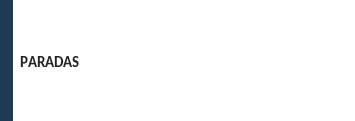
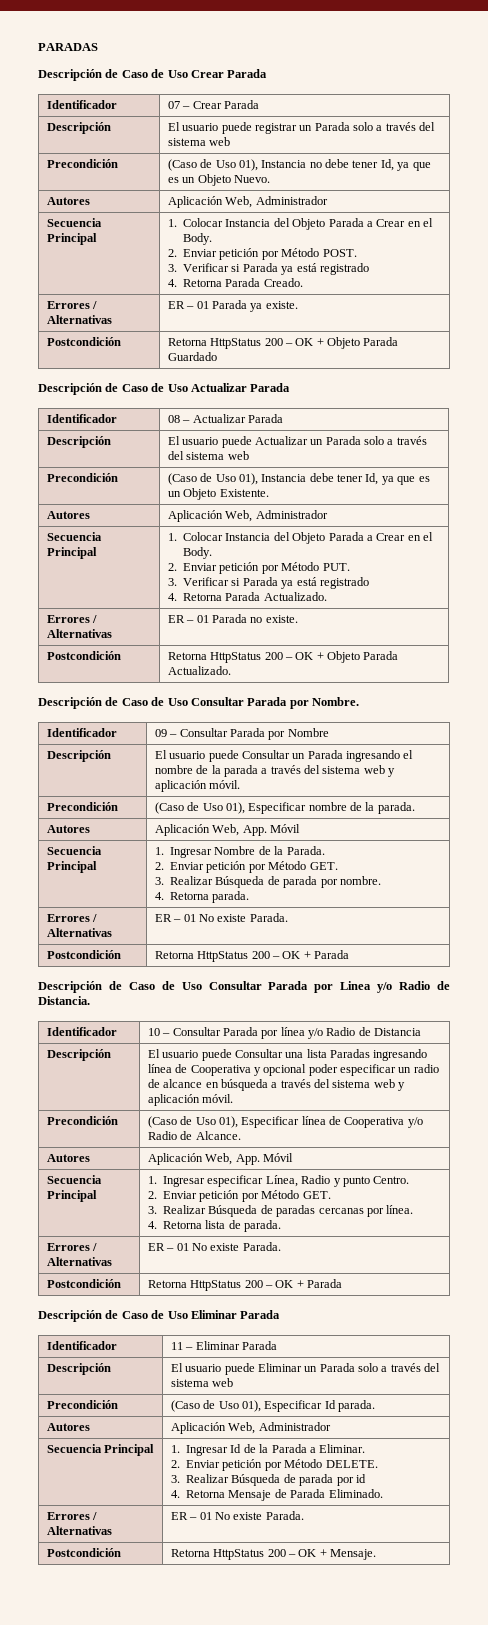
(79, 61) none -> [38,69,268,81] [46,100,117,109] [167,100,259,109] [46,122,111,134] [167,122,436,134] [167,137,231,146] [46,159,118,168] [167,159,431,171] [167,174,270,186] [46,197,90,205] [167,196,328,208] [46,218,102,227] [46,233,97,245] [167,218,434,230] [183,233,213,245] [167,248,357,260] [167,263,369,275] [167,278,303,287] [46,301,98,309] [46,315,112,324] [167,300,298,312] [46,337,121,346] [167,337,399,349] [167,352,217,361] [38,383,291,395] [46,414,117,423] [167,414,283,423] [46,436,111,448] [167,436,427,448] [167,451,249,460] [46,473,118,482] [167,473,430,485] [167,488,269,500] [46,511,90,519] [167,510,328,522] [46,532,102,541] [46,547,97,559] [167,532,434,544] [183,547,213,559] [167,562,350,574] [167,577,369,589] [167,592,327,601] [46,615,98,623] [46,629,112,638] [167,614,298,623] [46,651,121,660] [167,651,399,663] [167,666,231,675] [38,697,359,709] [46,728,117,737] [154,728,329,740] [46,750,111,762] [154,750,414,762] [154,765,396,777] [154,780,241,792] [46,802,118,811] [154,802,415,814] [46,825,90,833] [154,824,300,836] [46,846,102,855] [46,861,97,873] [154,846,325,858] [154,861,338,873] [154,876,381,888] [154,891,250,903] [46,914,98,922] [46,928,112,937] [154,913,288,922] [46,950,121,959] [154,950,350,962] [38,981,451,993] [38,996,90,1005] [46,1027,117,1036] [147,1027,422,1039] [46,1049,111,1061] [147,1049,428,1061] [147,1064,439,1076] [147,1079,406,1091] [147,1094,234,1106] [46,1116,118,1125] [147,1116,423,1128] [147,1131,241,1140] [46,1154,90,1162] [147,1153,293,1165] [46,1175,102,1184] [46,1190,97,1202] [147,1175,410,1187] [147,1190,331,1202] [147,1205,414,1217] [147,1220,282,1232] [46,1243,98,1251] [46,1257,112,1266] [147,1242,281,1251] [46,1279,121,1288] [147,1279,343,1291] [38,1310,281,1322] [46,1341,117,1350] [170,1341,277,1350] [46,1363,111,1375] [170,1363,441,1375] [170,1378,234,1387] [46,1400,118,1409] [170,1400,376,1412] [46,1423,90,1431] [170,1422,331,1434] [46,1444,155,1456] [170,1444,366,1456] [170,1459,378,1471] [170,1474,366,1486] [170,1489,383,1501] [46,1512,98,1520] [46,1526,112,1535] [170,1511,304,1520] [46,1548,121,1557] [170,1549,377,1560] // Descripción de Caso de Uso Crear Parada // Identificador | 07 – Crear Parada // Descripción | El usuario puede registrar un Parada solo a través del sistema web // Precondición | (Caso de Uso 01), Instancia no debe tener Id, ya que es un Objeto Nuevo. // Autores | Aplicación Web, Administrador // Secuencia Principal | 1. Colocar Instancia del Objeto Parada a Crear en el Body. // 2. Enviar petición por Método POST. // 3. Verificar si Parada ya está registrado // 4. Retorna Parada Creado. // Errores / Alternativas | ER – 01 Parada ya existe. // Postcondición | Retorna HttpStatus 200 – OK + Objeto Parada Guardado // Descripción de Caso de Uso Actualizar Parada // Identificador | 08 – Actualizar Parada // Descripción | El usuario puede Actualizar un Parada solo a través del sistema web // Precondición | (Caso de Uso 01), Instancia debe tener Id, ya que es un Objeto Existente. // Autores | Aplicación Web, Administrador // Secuencia Principal | 1. Colocar Instancia del Objeto Parada a Crear en el Body. // 2. Enviar petición por Método PUT. // 3. Verificar si Parada ya está registrado // 4. Retorna Parada Actualizado. // Errores / Alternativas | ER – 01 Parada no existe. // Postcondición | Retorna HttpStatus 200 – OK + Objeto Parada Actualizado. // Descripción de Caso de Uso Consultar Parada por Nombre. // Identificador | 09 – Consultar Parada por Nombre // Descripción | El usuario puede Consultar un Parada ingresando el nombre de la parada a través del sistema web y aplicación móvil. // Precondición | (Caso de Uso 01), Especificar nombre de la parada. // Autores | Aplicación Web, App. Móvil // Secuencia Principal | 1. Ingresar Nombre de la Parada. // 2. Enviar petición por Método GET. // 3. Realizar Búsqueda de parada por nombre. // 4. Retorna parada. // Errores / Alternativas | ER – 01 No existe Parada. // Postcondición | Retorna HttpStatus 200 – OK + Parada // Descripción de Caso de Uso Consultar Parada por Linea y/o Radio de Distancia. // Identificador | 10 – Consultar Parada por línea y/o Radio de Distancia // Descripción | El usuario puede Consultar una lista Paradas ingresando línea de Cooperativa y opcional poder especificar un radio de alcance en búsqueda a través del sistema web y aplicación móvil. // Precondición | (Caso de Uso 01), Especificar línea de Cooperativa y/o Radio de Alcance. // Autores | Aplicación Web, App. Móvil // Secuencia Principal | 1. Ingresar especificar Línea, Radio y punto Centro. // 2. Enviar petición por Método GET. // 3. Realizar Búsqueda de paradas cercanas por línea. // 4. Retorna lista de parada. // Errores / Alternativas | ER – 01 No existe Parada. // Postcondición | Retorna HttpStatus 200 – OK + Parada // Descripción de Caso de Uso Eliminar Parada // Identificador | 11 – Eliminar Parada // Descripción | El usuario puede Eliminar un Parada solo a través del sistema web // Precondición | (Caso de Uso 01), Especificar Id parada. // Autores | Aplicación Web, Administrador // Secuencia Principal | 1. Ingresar Id de la Parada a Eliminar. // 2. Enviar petición por Método DELETE. // 3. Realizar Búsqueda de parada por id // 4. Retorna Mensaje de Parada Eliminado. // Errores / Alternativas | ER – 01 No existe Parada. // Postcondición | Retorna HttpStatus 200 – OK + Mensaje.

